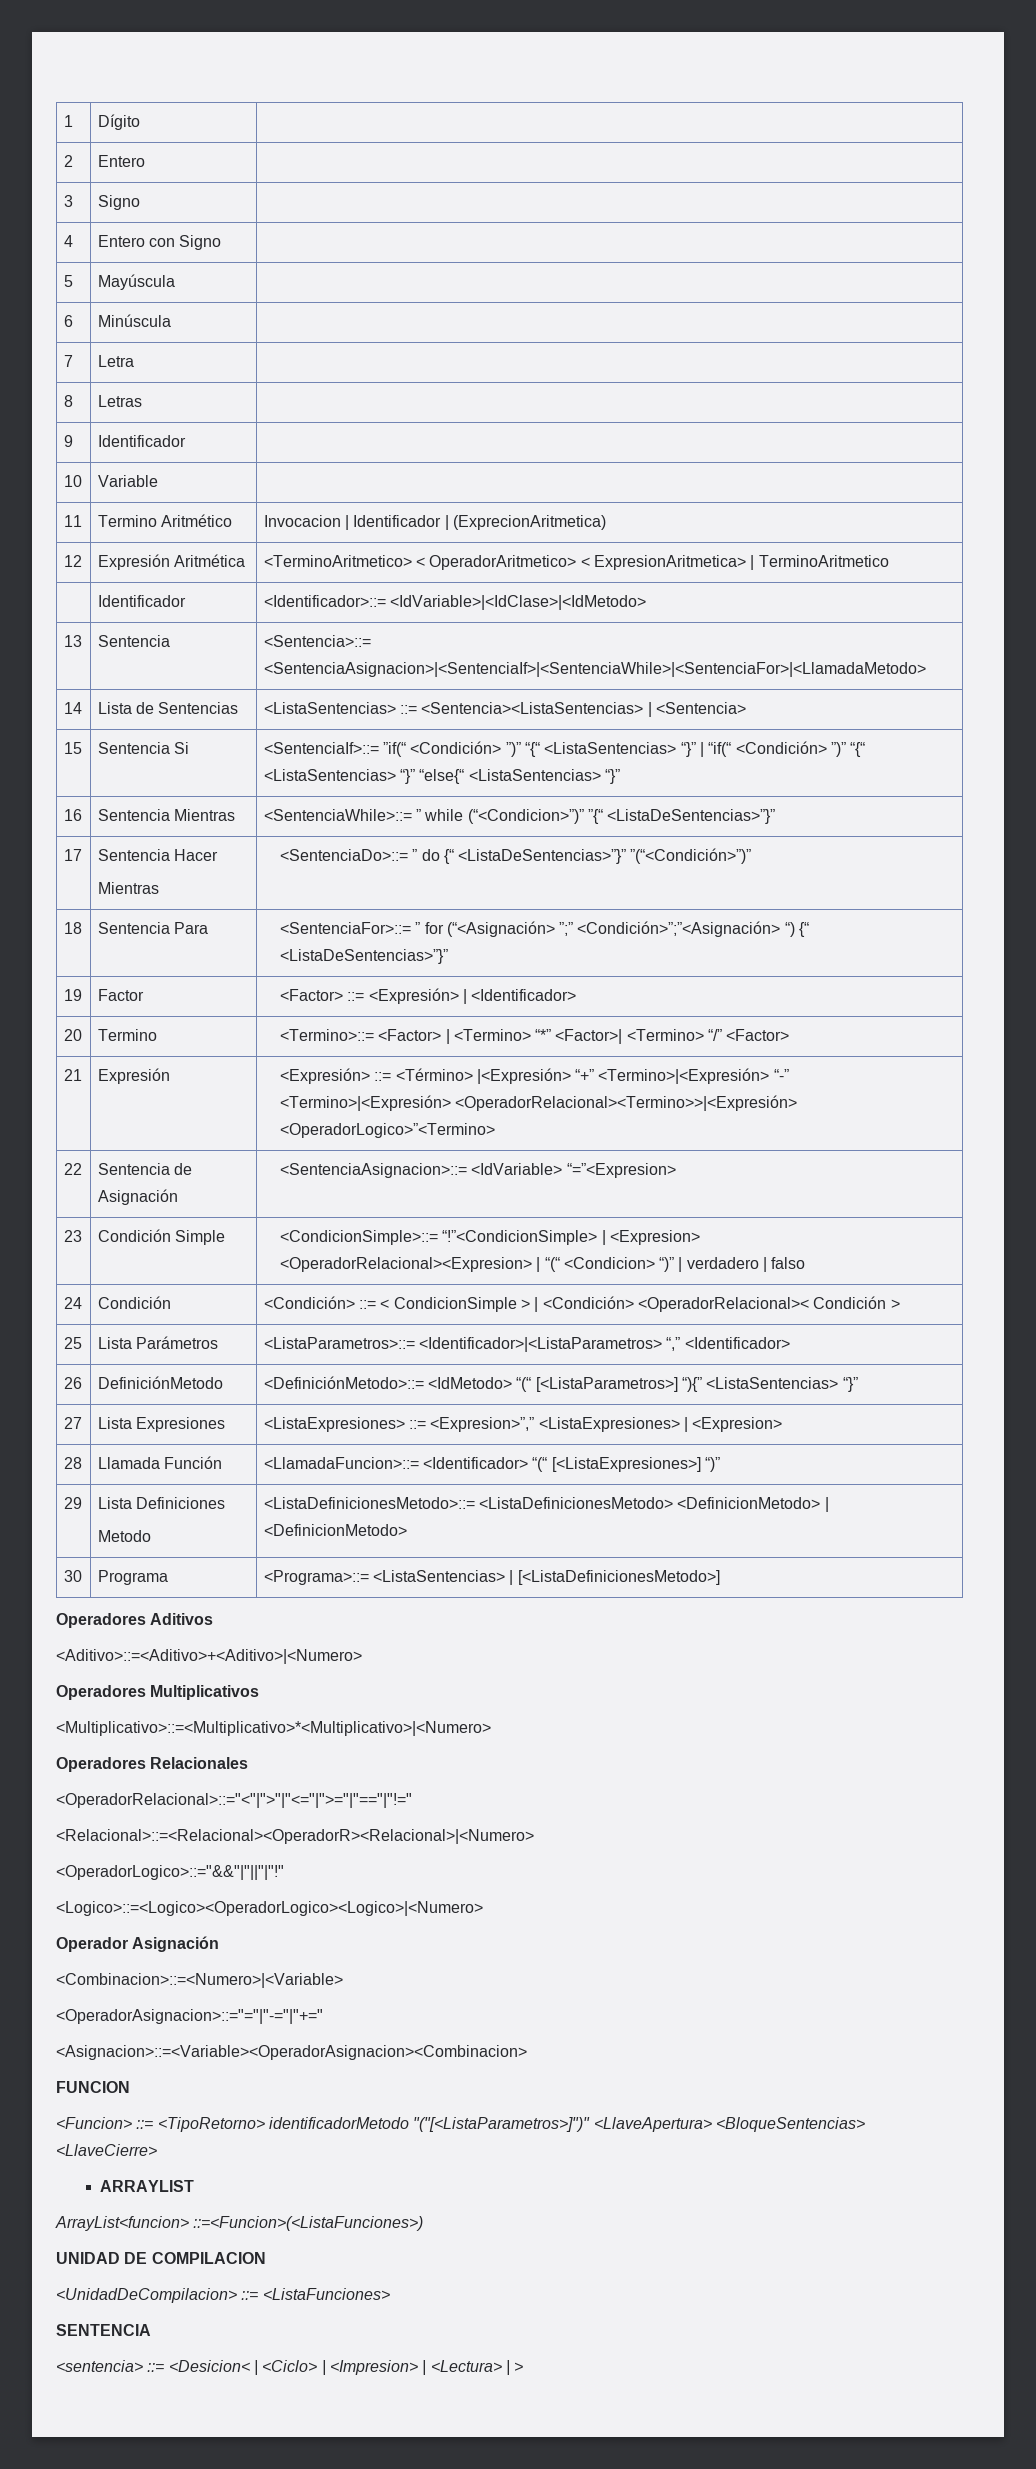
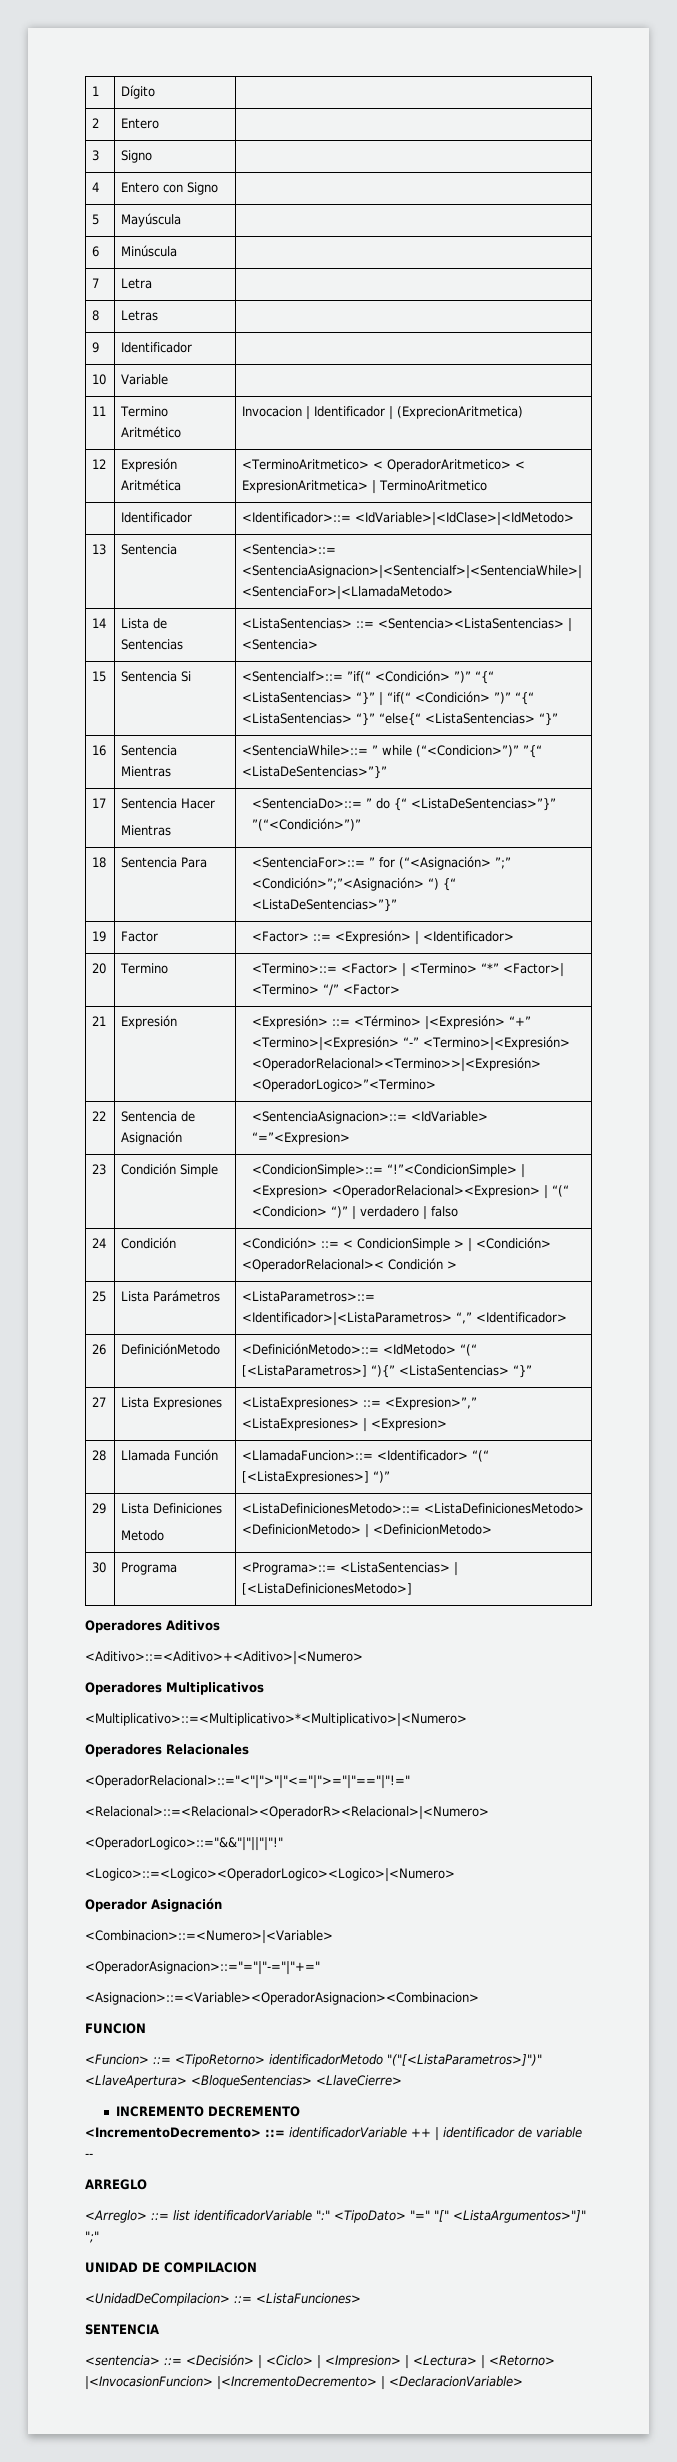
[100,2180,195,2192] [55,2216,424,2231] ARRAYLIST // ArrayList<funcion> ::=<Funcion>(<ListaFunciones>) -> [115,2106,300,2117] [85,2127,582,2141] [85,2153,93,2158] [85,2179,147,2190] [85,2210,586,2223] [85,2231,99,2243] INCREMENTO DECREMENTO // <IncrementoDecremento> ::= identificadorVariable ++ | identificador de variable -- // ARREGLO // <Arreglo> ::= list identificadorVariable ":" <TipoDato> "=" "[" <ListaArgumentos>"]" ";"
[168,2360,250,2372] <Desicion< -> [186,2354,254,2366] <Decisión>
[514,2362,524,2372] > -> [489,2355,555,2366] [85,2376,523,2390] <Retorno> |<InvocasionFuncion> |<IncrementoDecremento> | <DeclaracionVariable>

